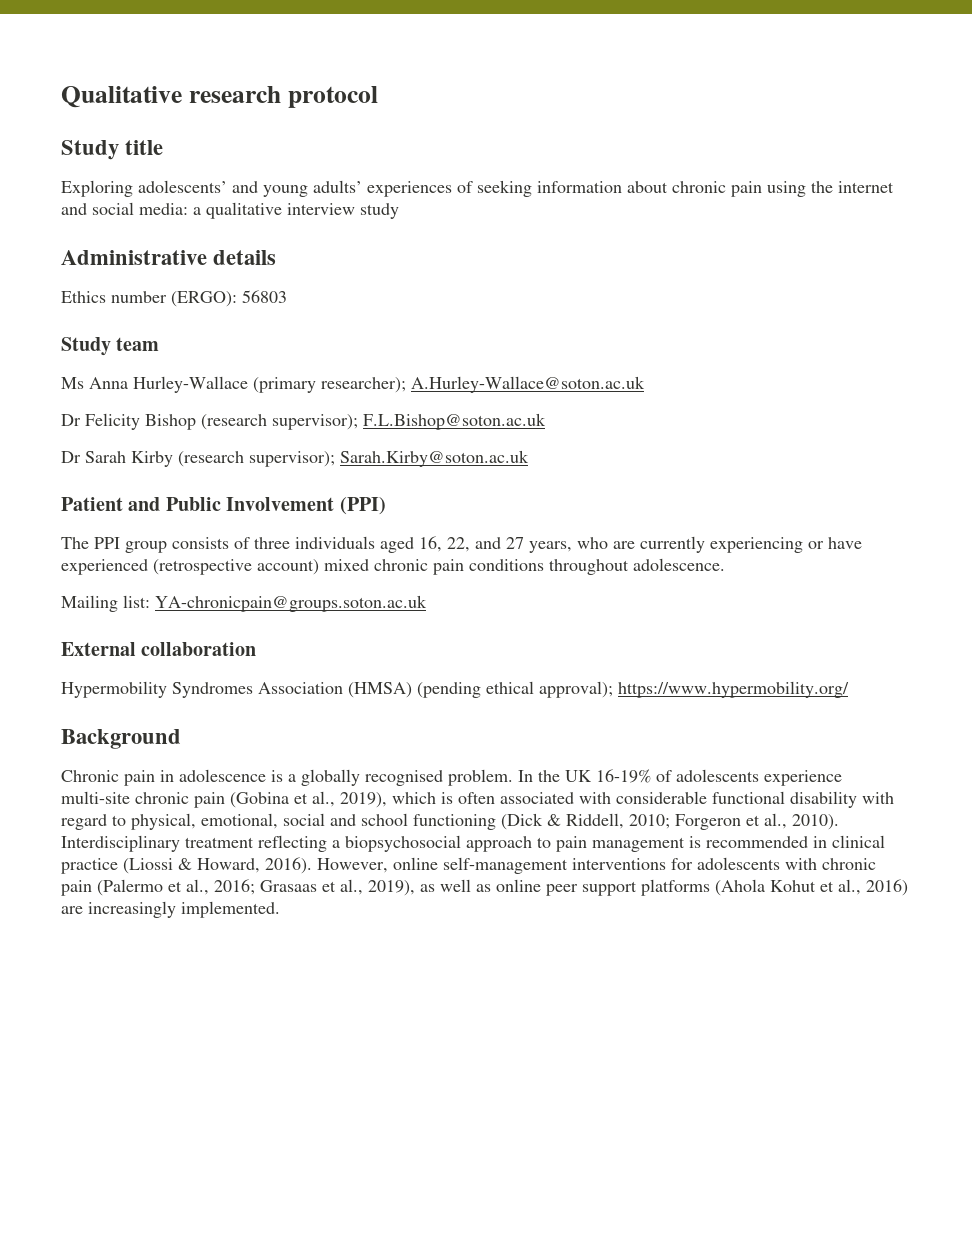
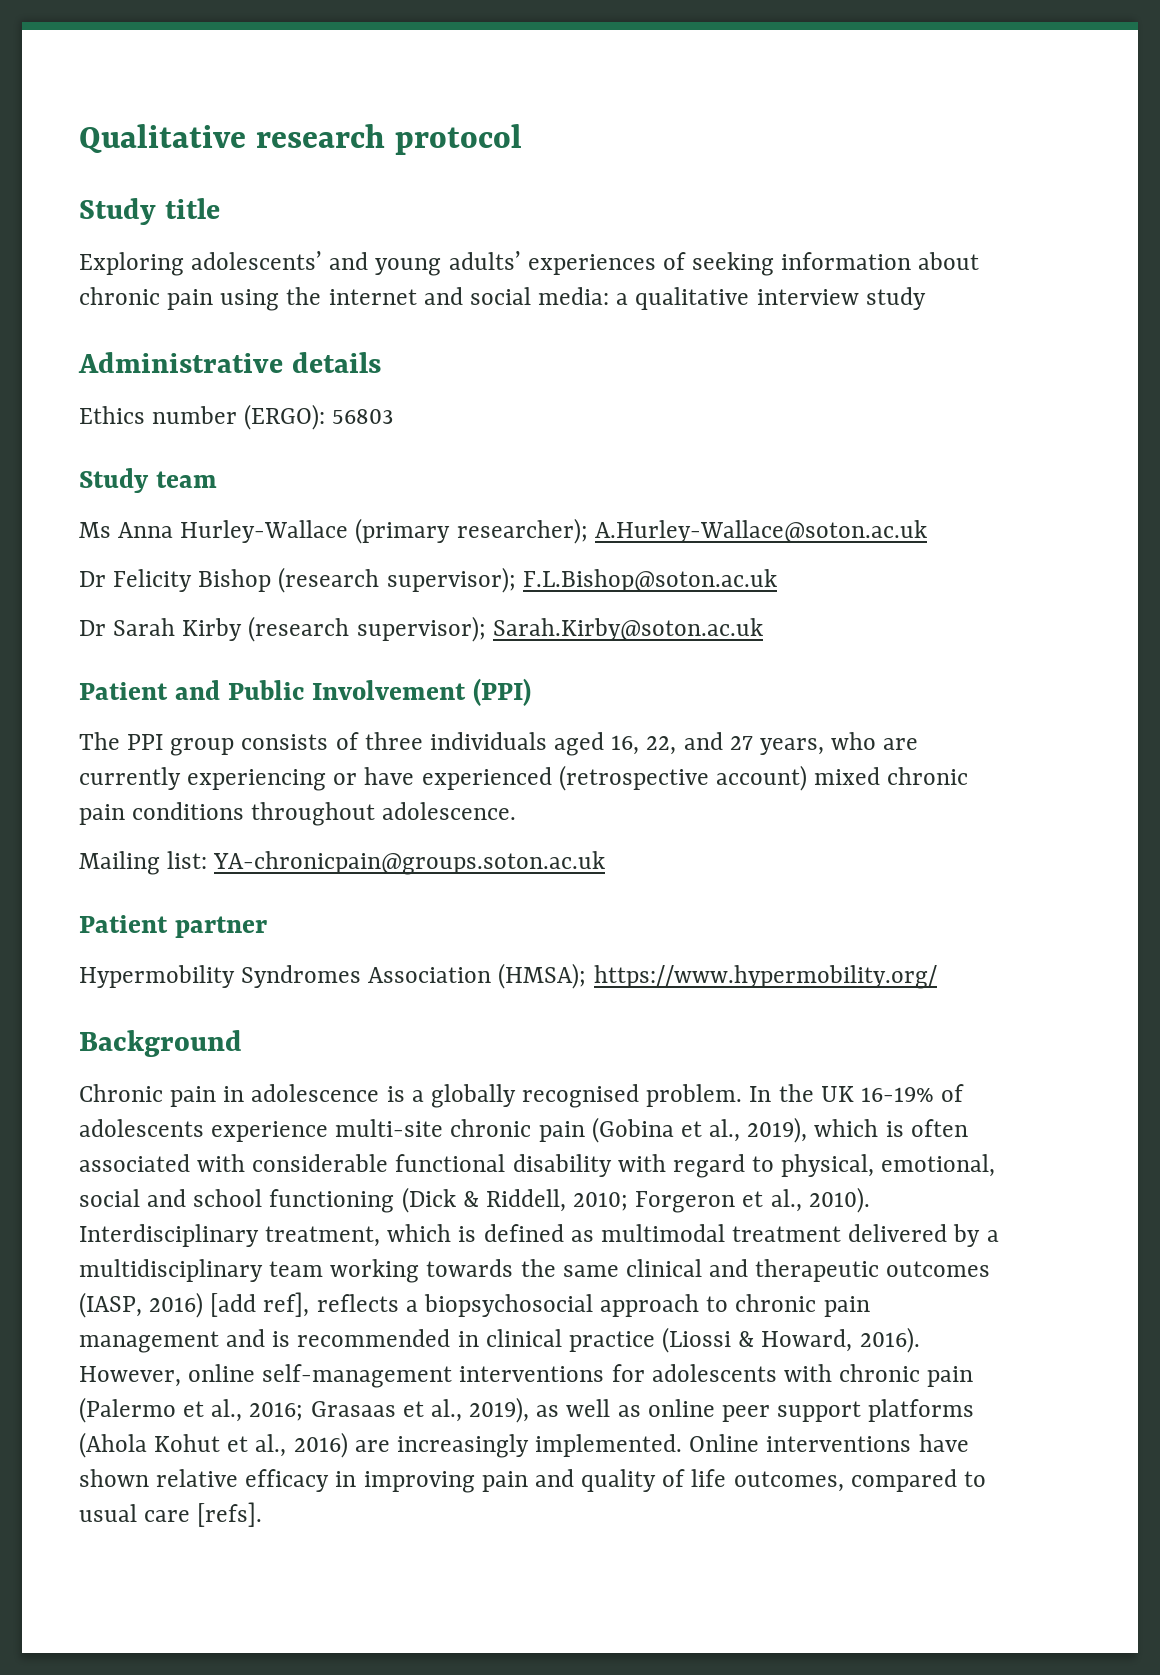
[61,642,257,656] External collaboration -> [79,915,267,938] Patient partner
[348,681,613,698] (HMSA) (pending ethical approval); -> [498,963,587,989] (HMSA);
[185,835,327,852] treatment reflecting -> [265,1224,999,1247] [79,1259,991,1283] [79,1292,399,1318] treatment, which is defined as multimodal treatment delivered by a multidisciplinary team working towards the same clinical and therapeutic outcomes (IASP, 2016) [add ref], reflects
(551, 842) none -> [735,1294,817,1312] chronic
(685, 844) none -> [226,1329,266,1347] and
(280, 909) none -> [689,1434,969,1452] [79,1469,986,1493] [79,1502,263,1527] Online interventions have shown relative efficacy in improving pain and quality of life outcomes, compared to usual care [refs].

